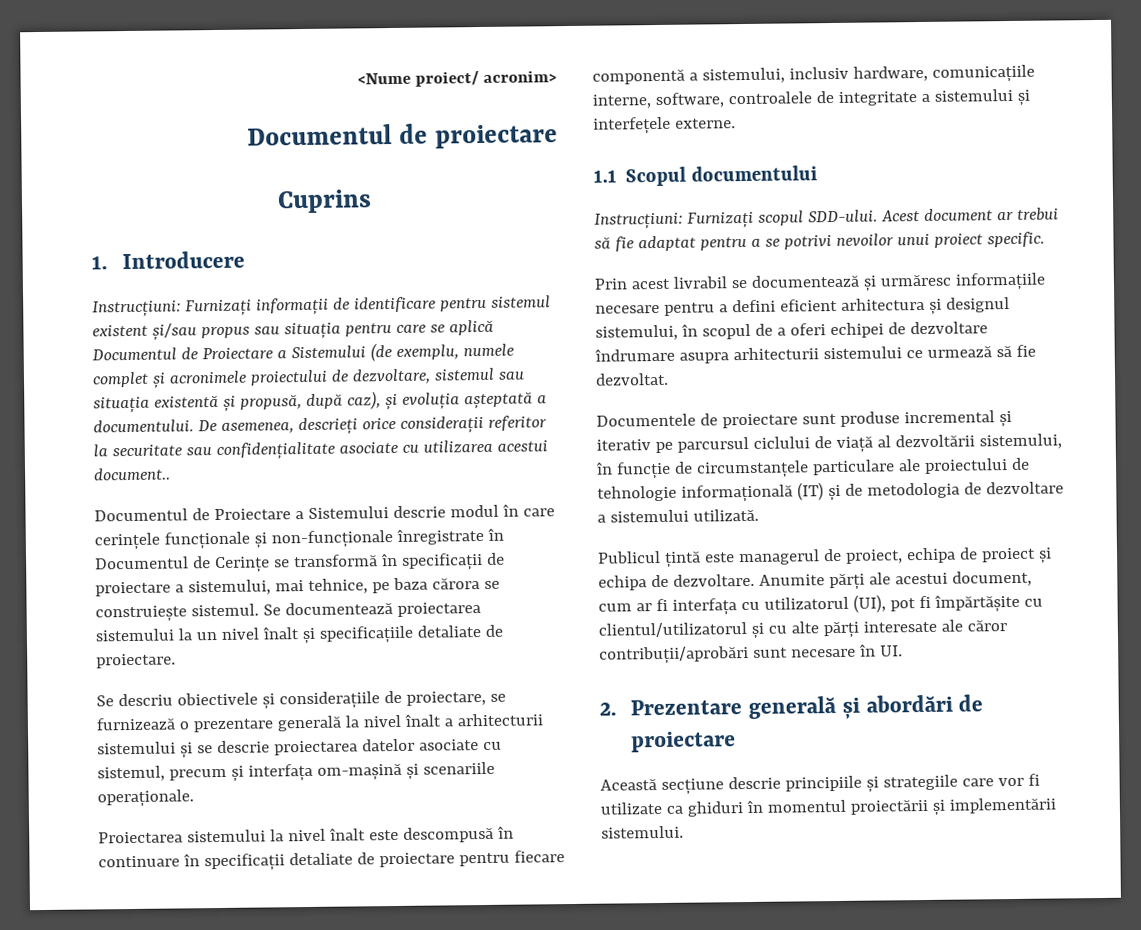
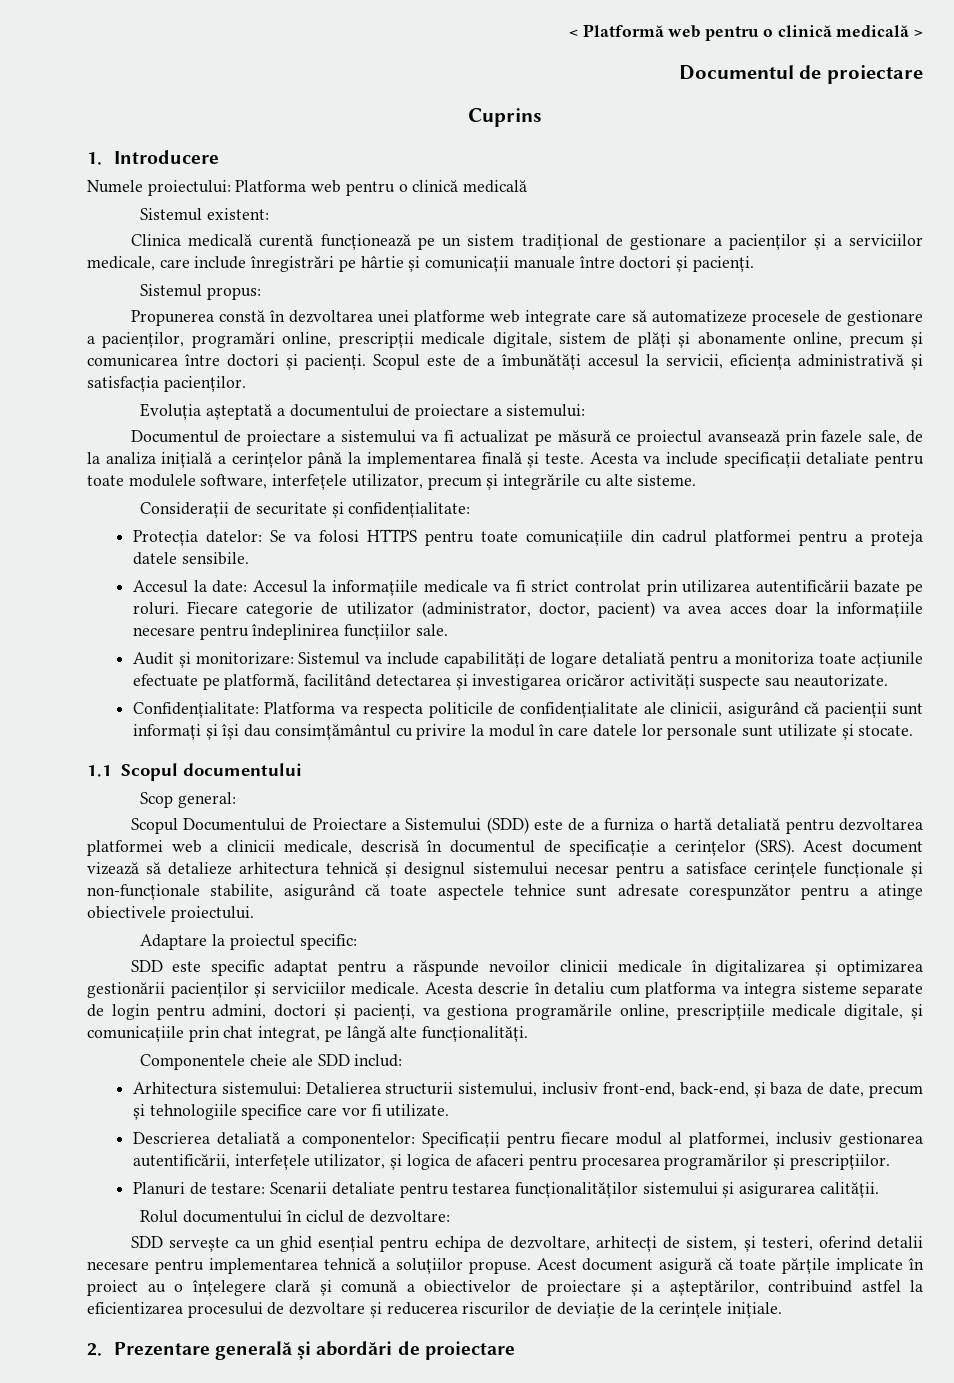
[357,70,557,87] <Nume proiect/ acronim> -> [568,24,924,41] < Platformă web pentru o clinică medicală >
[92,295,551,318] [92,319,494,341] [92,343,514,362] [92,367,525,389] [93,391,547,414] [93,415,547,436] [93,439,548,461] [94,467,171,481] [94,504,555,522] [94,528,504,551] [95,552,505,574] [95,577,500,597] [95,602,481,623] [95,624,503,645] [96,653,176,669] [96,690,506,710] [96,713,543,733] [97,738,502,759] [97,761,495,782] [97,789,194,808] [98,826,514,844] [98,850,565,872] [592,64,1035,85] [592,88,1030,109] [593,116,736,135] [593,165,818,187] [594,207,1059,230] [594,231,1045,252] [594,272,1046,292] [595,297,1010,316] [595,321,988,341] [595,344,1036,364] [595,372,669,386] [596,410,1012,429] [596,433,1062,454] [596,457,1030,480] [597,481,1064,503] [597,508,759,523] [597,547,1052,568] [598,570,1032,591] [598,594,1043,616] [598,619,1007,639] [599,644,903,665] Instrucțiuni: Furnizați informații de identificare pentru sistemul existent și/sau propus sau situația pentru care se aplică Documentul de Proiectare a Sistemului (de exemplu, numele complet și acronimele proiectului de dezvoltare, sistemul sau situația existentă și propusă, după caz), și evoluția așteptată a documentului. De asemenea, descrieți orice considerații referitor la securitate sau confidențialitate asociate cu utilizarea acestui document.. // Documentul de Proiectare a Sistemului descrie modul în care cerințele funcționale și non-funcționale înregistrate în Documentul de Cerințe se transformă în specificații de proiectare a sistemului, mai tehnice, pe baza cărora se construiește sistemul. Se documentează proiectarea sistemului la un nivel înalt și specificațiile detaliate de proiectare. // Se descriu obiectivele și considerațiile de proiectare, se furnizează o prezentare generală la nivel înalt a arhitecturii sistemului și se descrie proiectarea datelor asociate cu sistemul, precum și interfața om-mașină și scenariile operaționale. // Proiectarea sistemului la nivel înalt este descompusă în continuare în specificații detaliate de proiectare pentru fiecare componentă a sistemului, inclusiv hardware, comunicațiile interne, software, controalele de integritate a sistemului și interfețele externe. // 1.1 Scopul documentului // Instrucțiuni: Furnizați scopul SDD-ului. Acest document ar trebui să fie adaptat pentru a se potrivi nevoilor unui proiect specific. // Prin acest livrabil se documentează și urmăresc informațiile necesare pentru a defini eficient arhitectura și designul sistemului, în scopul de a oferi echipei de dezvoltare îndrumare asupra arhitecturii sistemului ce urmează să fie dezvoltat. // Documentele de proiectare sunt produse incremental și iterativ pe parcursul ciclului de viață al dezvoltării sistemului, în funcție de circumstanțele particulare ale proiectului de tehnologie informațională (IT) și de metodologia de dezvoltare a sistemului utilizată. // Publicul țintă este managerul de proiect, echipa de proiect și echipa de dezvoltare. Anumite părți ale acestui document, cum ar fi interfața cu utilizatorul (UI), pot fi împărtășite cu clientul/utilizatorul și cu alte părți interesate ale căror contribuții/aprobări sunt necesare în UI. -> [87,180,528,196] [140,208,270,221] [130,234,923,250] [87,256,754,272] [140,284,262,300] [130,310,924,326] [87,332,924,348] [87,354,923,370] [87,376,246,392] [140,403,586,420] [130,430,924,446] [87,452,924,468] [87,474,697,490] [140,502,471,518] [132,529,924,546] [132,552,249,565] [132,580,924,596] [132,601,924,618] [132,624,448,640] [132,652,923,668] [132,674,888,690] [132,702,924,718] [132,724,914,740] [87,763,302,781] [140,792,237,808] [130,817,923,834] [87,839,923,856] [87,862,923,878] [87,884,924,900] [87,906,254,922] [140,934,357,950] [130,960,923,976] [87,982,923,998] [87,1004,924,1020] [87,1026,529,1042] [140,1054,403,1070] [132,1082,924,1098] [132,1104,450,1120] [132,1132,924,1148] [132,1154,890,1170] [132,1182,879,1198] [140,1210,450,1223] [130,1236,923,1252] [87,1258,925,1274] [87,1280,923,1296] [87,1302,782,1318] Numele proiectului: Platforma web pentru o clinică medicală // Sistemul existent: // Clinica medicală curentă funcționează pe un sistem tradițional de gestionare a pacienților și a serviciilor medicale, care include înregistrări pe hârtie și comunicații manuale între doctori și pacienți. // Sistemul propus: // Propunerea constă în dezvoltarea unei platforme web integrate care să automatizeze procesele de gestionare a pacienților, programări online, prescripții medicale digitale, sistem de plăți și abonamente online, precum și comunicarea între doctori și pacienți. Scopul este de a îmbunătăți accesul la servicii, eficiența administrativă și satisfacția pacienților. // Evoluția așteptată a documentului de proiectare a sistemului: // Documentul de proiectare a sistemului va fi actualizat pe măsură ce proiectul avansează prin fazele sale, de la analiza inițială a cerințelor până la implementarea finală și teste. Acesta va include specificații detaliate pentru toate modulele software, interfețele utilizator, precum și integrările cu alte sisteme. // Considerații de securitate și confidențialitate: // Protecția datelor: Se va folosi HTTPS pentru toate comunicațiile din cadrul platformei pentru a proteja datele sensibile. // Accesul la date: Accesul la informațiile medicale va fi strict controlat prin utilizarea autentificării bazate pe roluri. Fiecare categorie de utilizator (administrator, doctor, pacient) va avea acces doar la informațiile necesare pentru îndeplinirea funcțiilor sale. // Audit și monitorizare: Sistemul va include capabilități de logare detaliată pentru a monitoriza toate acțiunile efectuate pe platformă, facilitând detectarea și investigarea oricăror activități suspecte sau neautorizate. // Confidențialitate: Platforma va respecta politicile de confidențialitate ale clinicii, asigurând că pacienții sunt informați și își dau consimțământul cu privire la modul în care datele lor personale sunt utilizate și stocate. // 1.1 Scopul documentului // Scop general: // Scopul Documentului de Proiectare a Sistemului (SDD) este de a furniza o hartă detaliată pentru dezvoltarea platformei web a clinicii medicale, descrisă în documentul de specificație a cerințelor (SRS). Acest document vizează să detalieze arhitectura tehnică și designul sistemului necesar pentru a satisface cerințele funcționale și non-funcționale stabilite, asigurând că toate aspectele tehnice sunt adresate corespunzător pentru a atinge obiectivele proiectului. // Adaptare la proiectul specific: // SDD este specific adaptat pentru a răspunde nevoilor clinicii medicale în digitalizarea și optimizarea gestionării pacienților și serviciilor medicale. Acesta descrie în detaliu cum platforma va integra sisteme separate de login pentru admini, doctori și pacienți, va gestiona programările online, prescripțiile medicale digitale, și comunicațiile prin chat integrat, pe lângă alte funcționalități. // Componentele cheie ale SDD includ: // Arhitectura sistemului: Detalierea structurii sistemului, inclusiv front-end, back-end, și baza de date, precum și tehnologiile specifice care vor fi utilizate. // Descrierea detaliată a componentelor: Specificații pentru fiecare modul al platformei, inclusiv gestionarea autentificării, interfețele utilizator, și logica de afaceri pentru procesarea programărilor și prescripțiilor. // Planuri de testare: Scenarii detaliate pentru testarea funcționalităților sistemului și asigurarea calității. // Rolul documentului în ciclul de dezvoltare: // SDD servește ca un ghid esențial pentru echipa de dezvoltare, arhitecți de sistem, și testeri, oferind detalii necesare pentru implementarea tehnică a soluțiilor propuse. Acest document asigură că toate părțile implicate în proiect au o înțelegere clară și comună a obiectivelor de proiectare și a așteptărilor, contribuind astfel la eficientizarea procesului de dezvoltare și reducerea riscurilor de deviație de la cerințele inițiale.
[600,773,1040,795] [600,797,1056,817] [601,825,684,839] // Această secțiune descrie principiile și strategiile care vor fi utilizate ca ghiduri în momentul proiectării și implementării sistemului. -> (515, 1350) none

